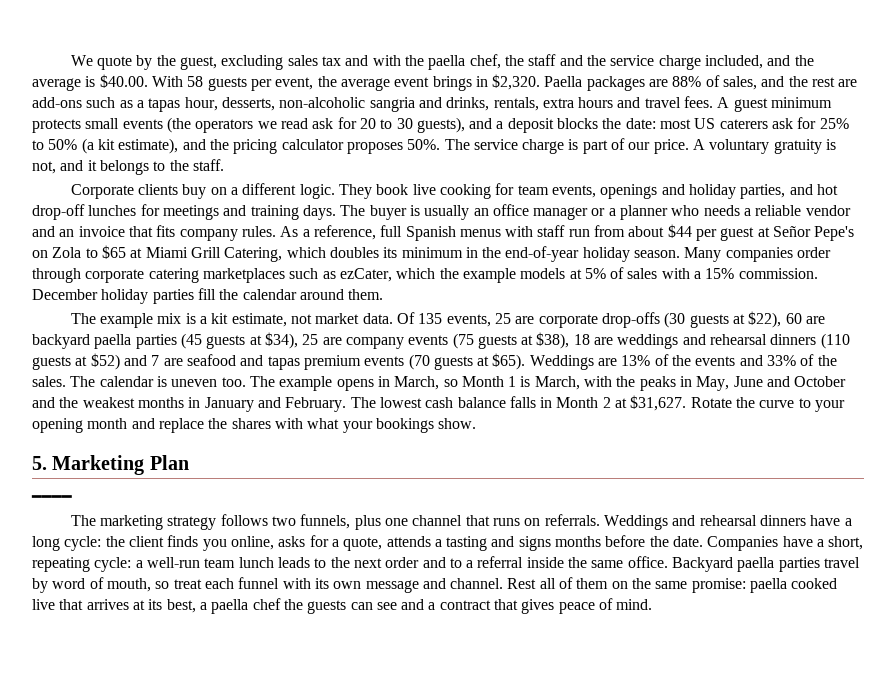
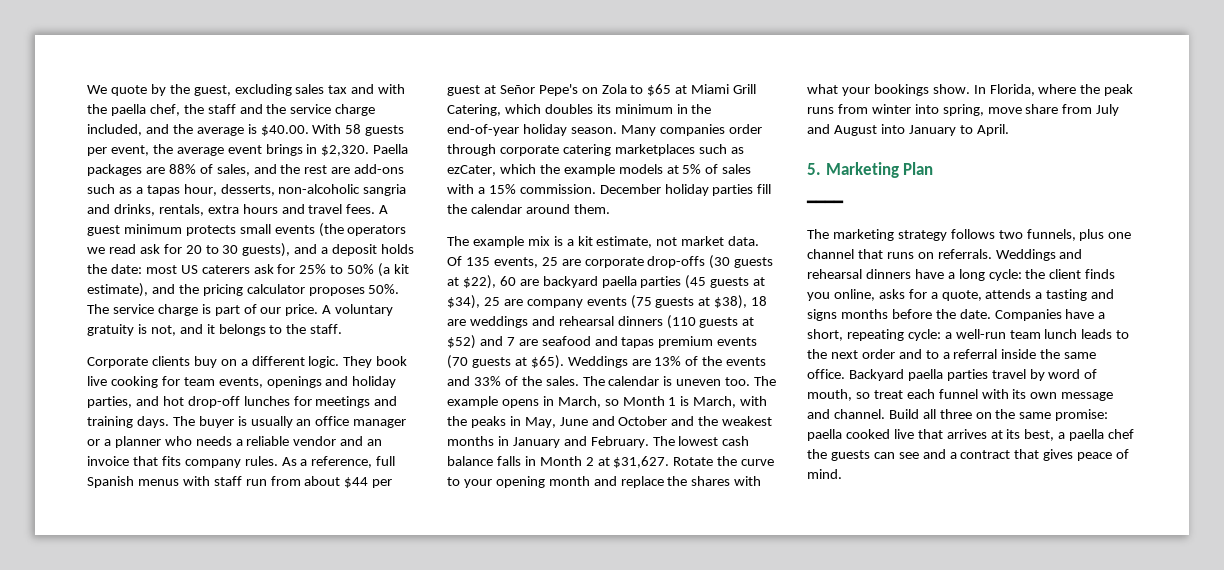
[557,118,599,129] blocks -> [381,244,415,254] holds
(477, 423) none -> [973,84,1134,96] [807,104,1120,116] [807,124,1009,136] In Florida, where the peak runs from winter into spring, move share from July and August into January to April.
[507,577,609,589] Rest all of them -> [888,409,972,419] Build all three

